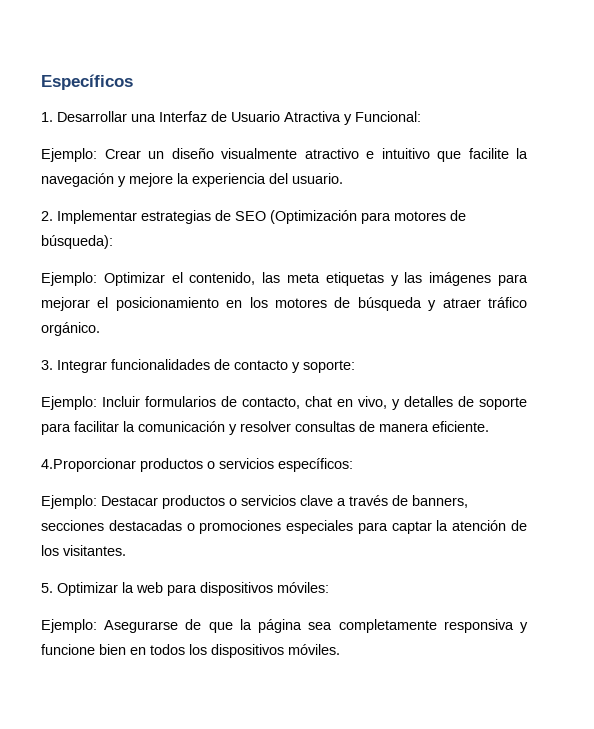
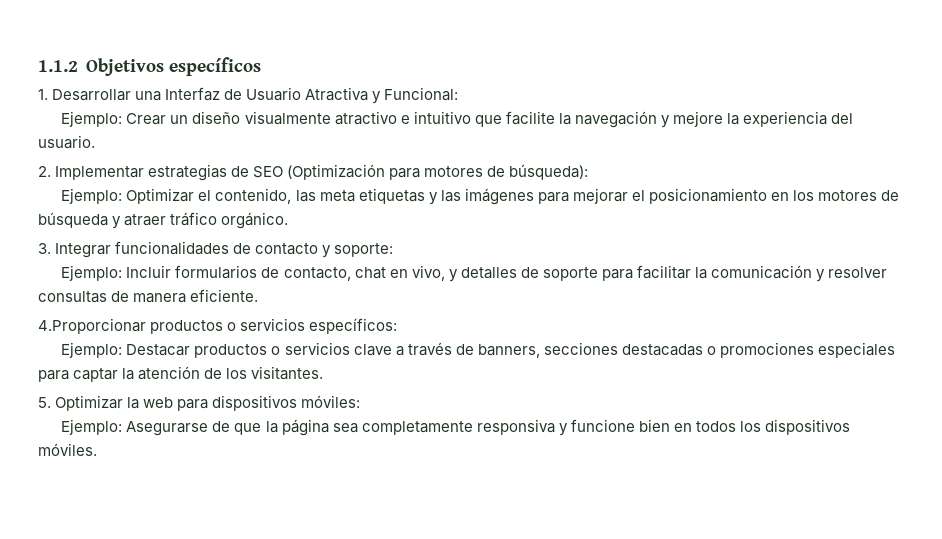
[41,74,133,90] Específicos -> [38,57,261,76] 1.1.2 Objetivos específicos

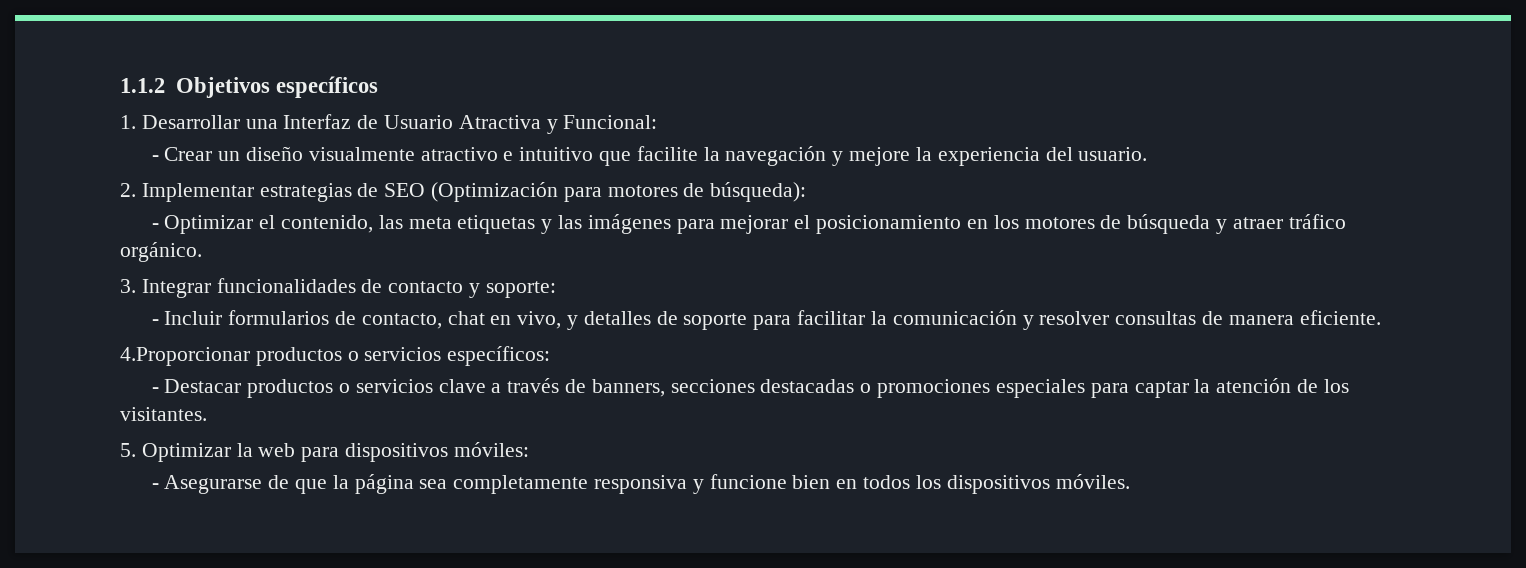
[61,111,123,127] Ejemplo: -> [151,155,159,161] -
[61,188,123,204] Ejemplo: -> [151,223,159,229] -
[61,265,123,281] Ejemplo: -> [151,319,159,325] -
[61,342,123,358] Ejemplo: -> [151,387,159,393] -
[61,419,123,435] Ejemplo: -> [151,483,159,489] -

